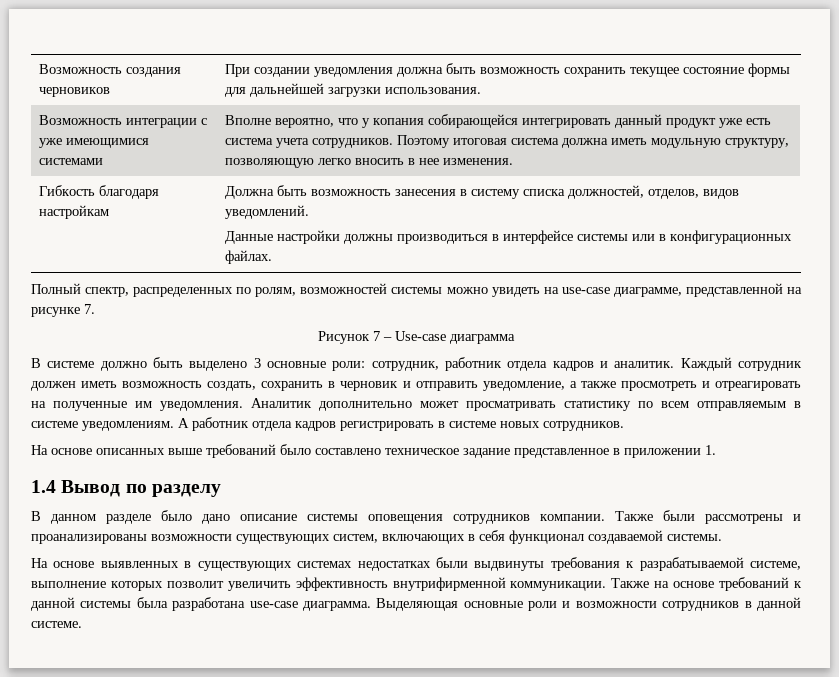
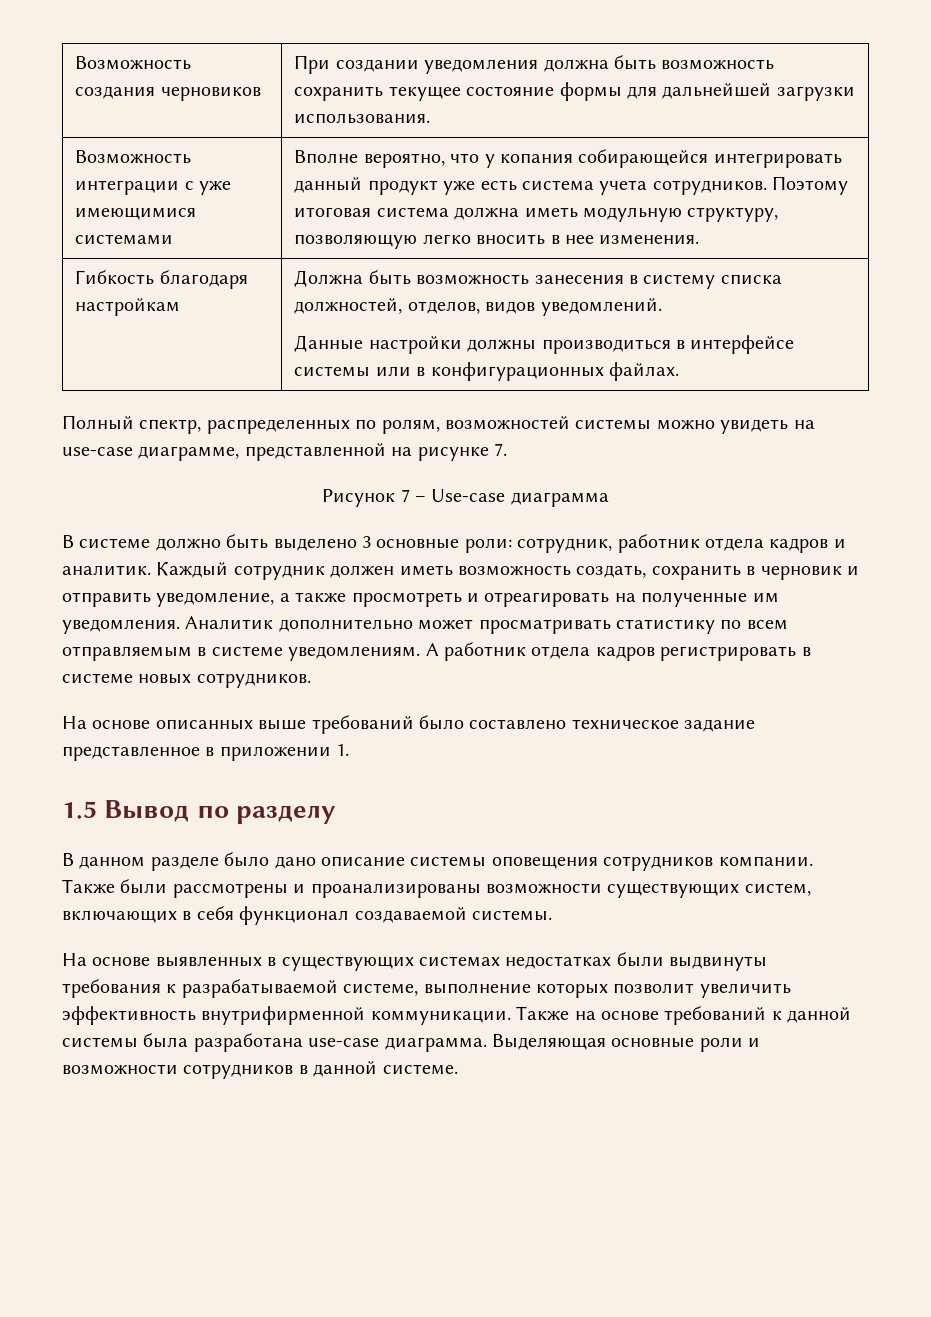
[31,480,56,493] 1.4 -> [62,801,97,819] 1.5

